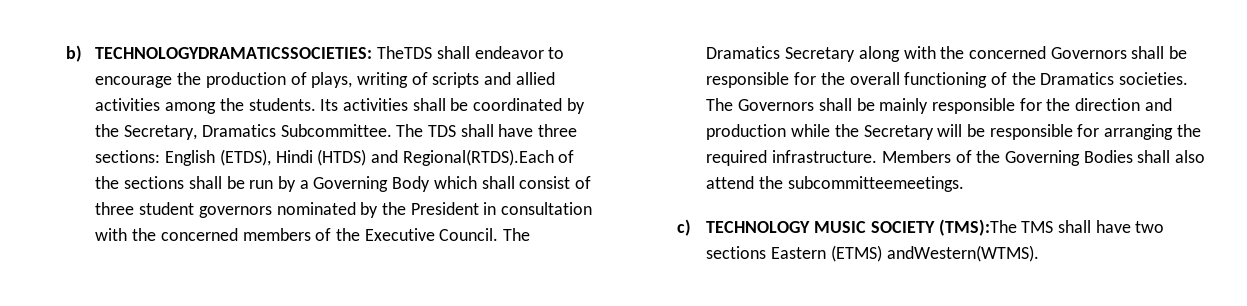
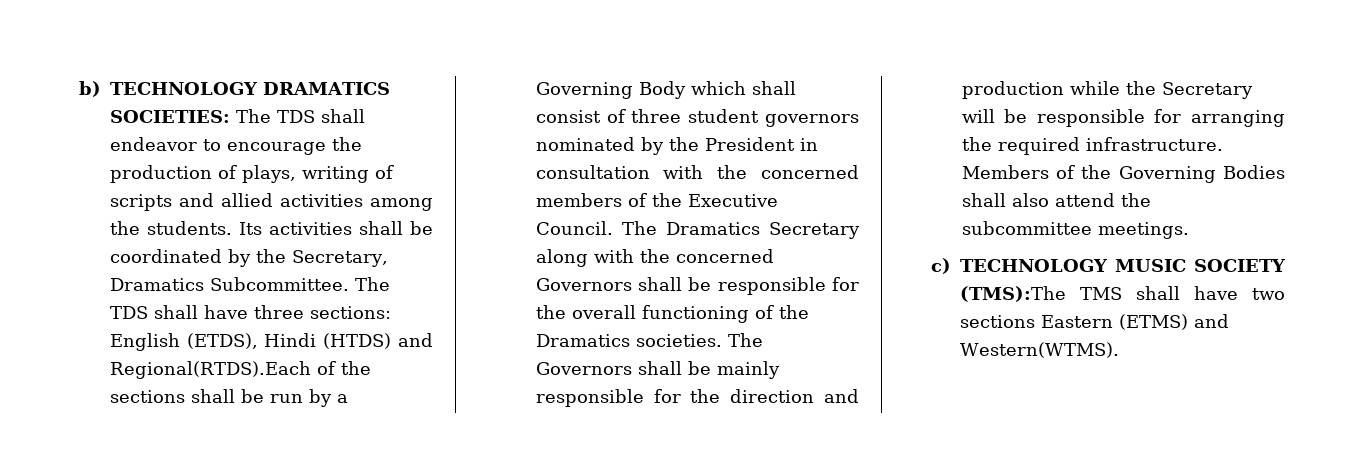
[95,46,433,59] TECHNOLOGYDRAMATICSSOCIETIES: TheTDS -> [109,82,390,95] [109,109,315,123] TECHNOLOGY DRAMATICS SOCIETIES: The TDS
[787,176,964,192] subcommitteemeetings. -> [961,221,1189,239] subcommittee meetings.
[886,245,1039,262] andWestern(WTMS). -> [1193,314,1229,328] [959,342,1119,358] and Western(WTMS).

